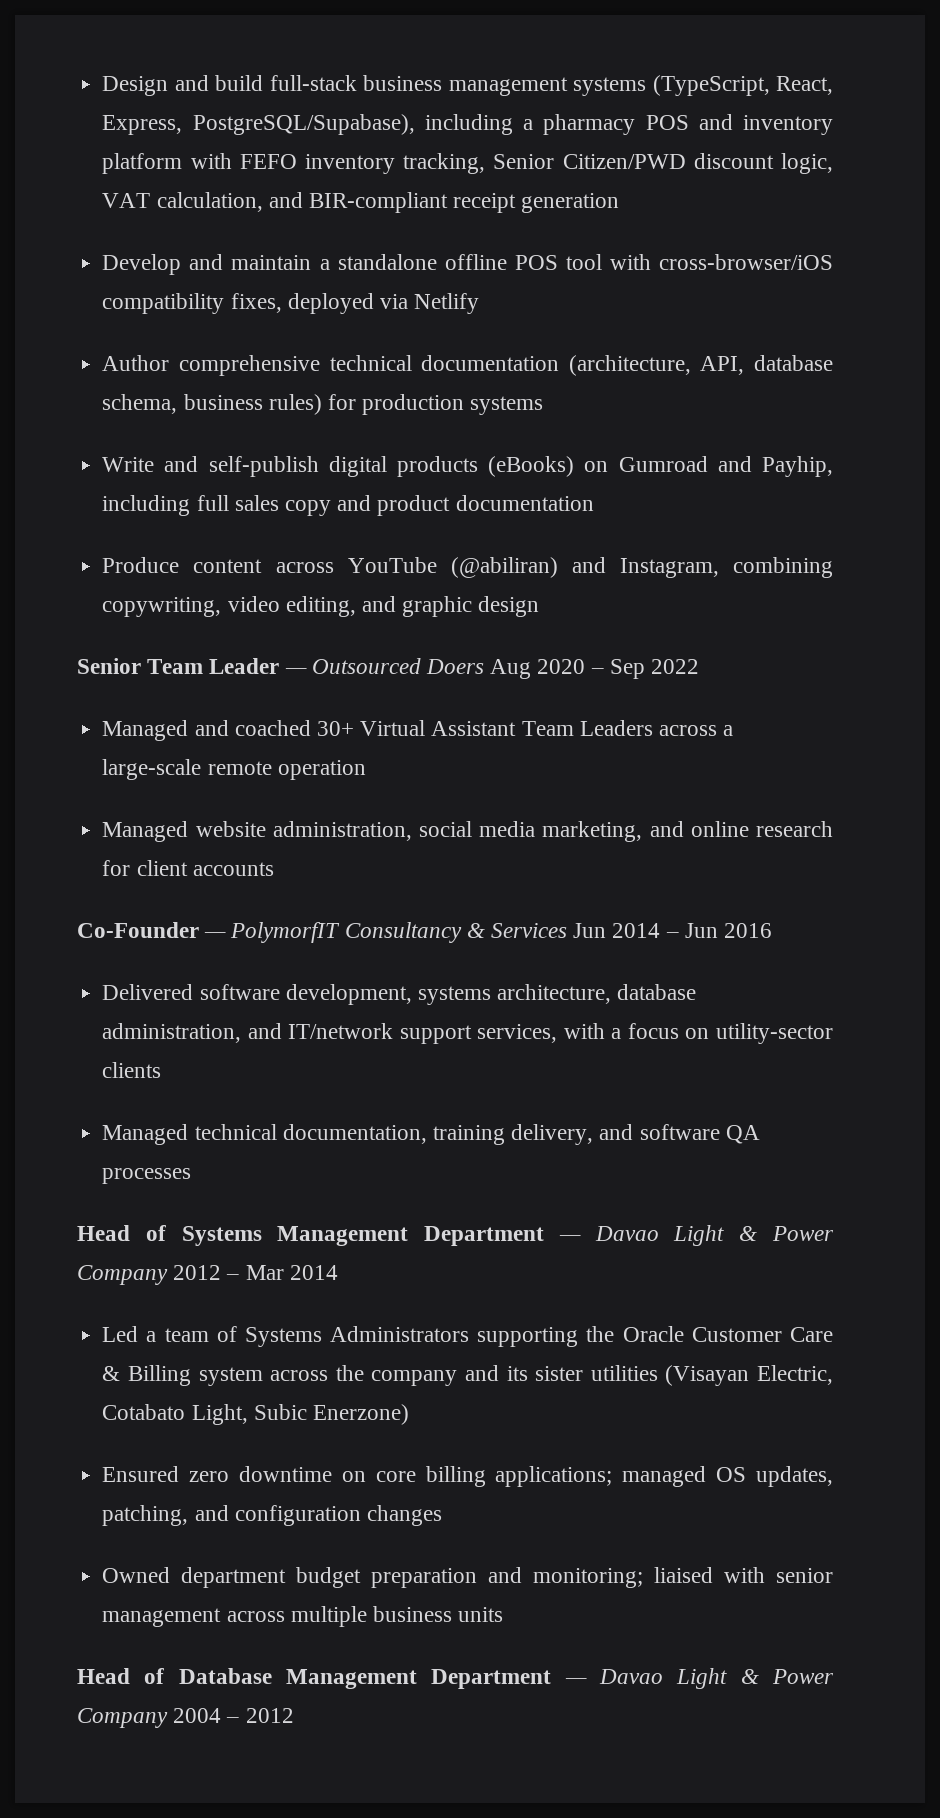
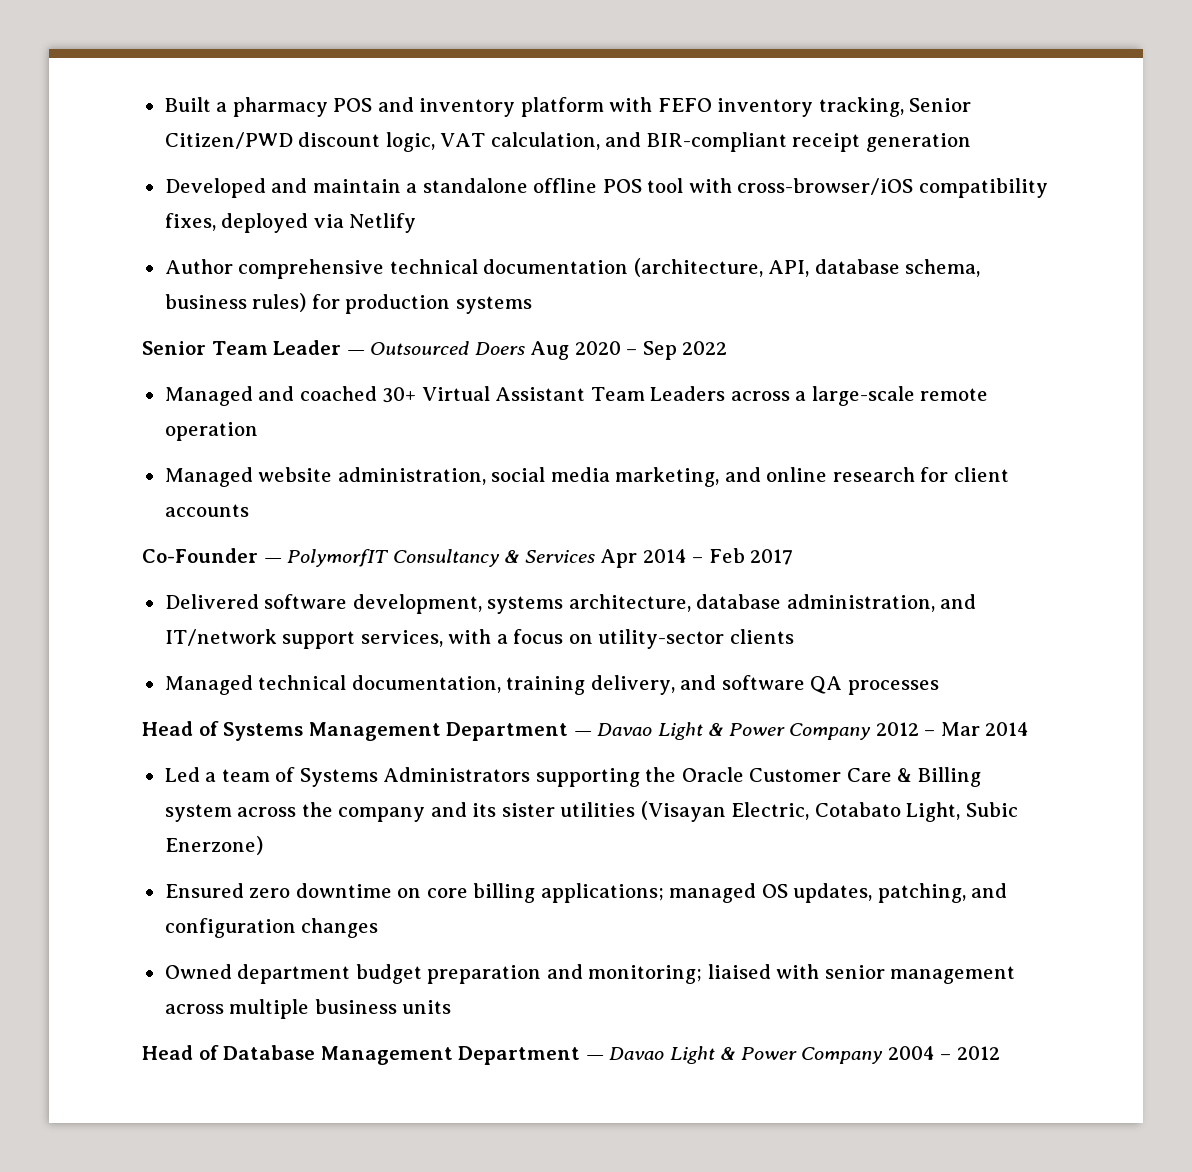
[102,75,833,96] [102,114,513,135] Design and build full-stack business management systems (TypeScript, React, Express, PostgreSQL/Supabase), including -> [164,97,211,112] Built
[102,254,182,275] Develop -> [164,178,266,198] Developed
[102,456,833,477] [102,495,594,516] [102,557,834,578] [102,596,540,617] // Write and self-publish digital products (eBooks) on Gumroad and Payhip, including full sales copy and product documentation // Produce content across YouTube (@abiliran) and Instagram, combining copywriting, video editing, and graphic design -> (532, 305) none
[573,923,607,938] Jun -> [600,549,638,568] Apr
[684,923,773,938] Jun 2016 -> [708,548,794,565] Feb 2017

